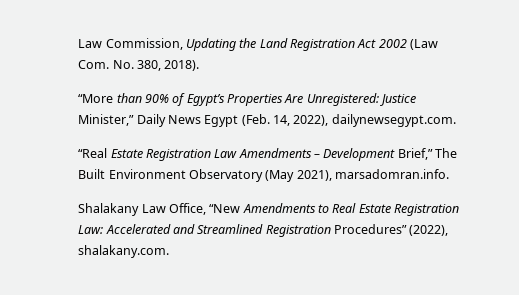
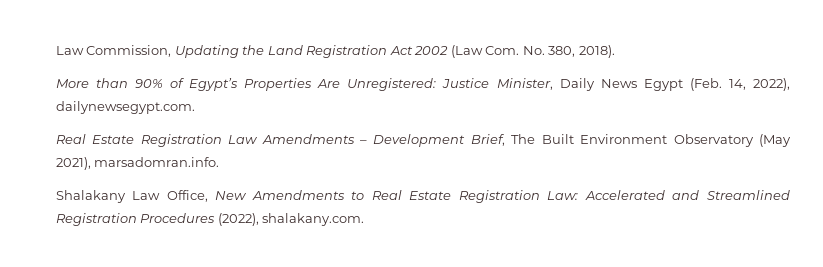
[78,94,114,103] “More -> [55,79,89,88] More
[78,114,135,126] Minister,” -> [496,78,553,90] Minister,
[78,148,108,158] “Real -> [55,134,86,144] Real
[397,148,433,160] Brief,” -> [470,134,505,146] Brief,
[209,204,241,213] “New -> [215,191,248,200] New
[334,224,408,234] Procedures” -> [140,213,216,223] Procedures

